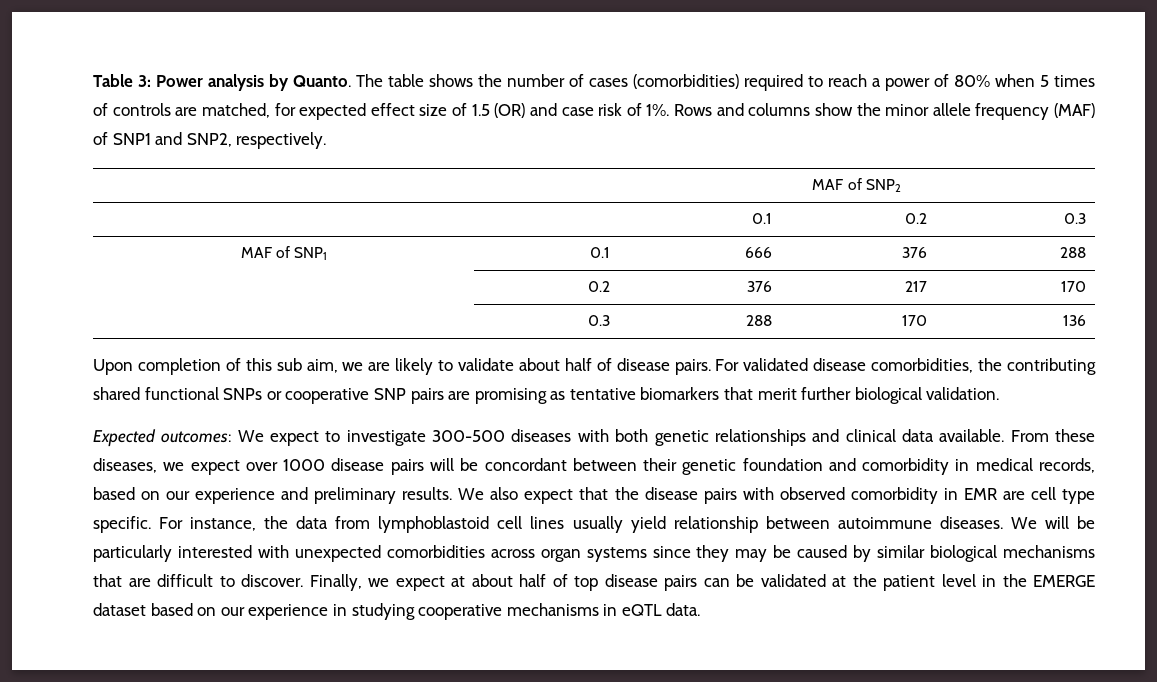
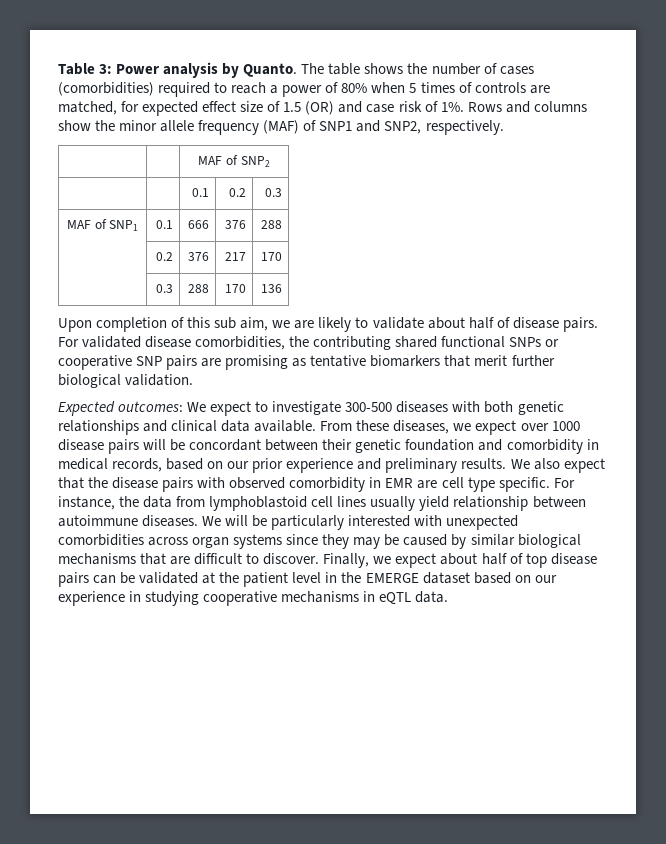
(191, 495) none -> [252,458,284,473] prior
[451,576,465,587] at -> (437, 560) none

